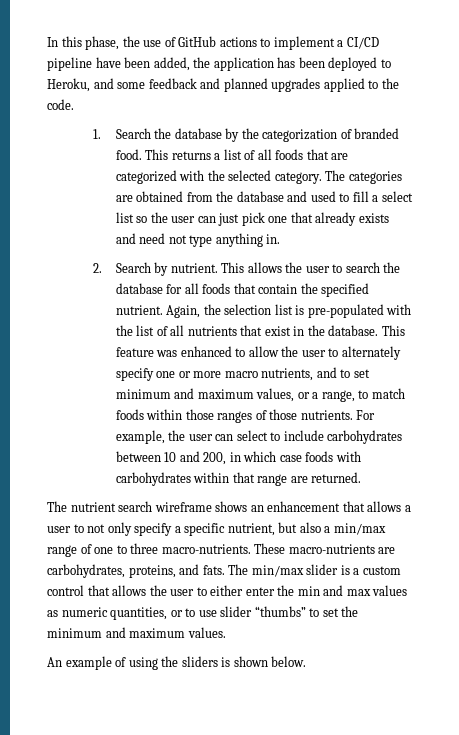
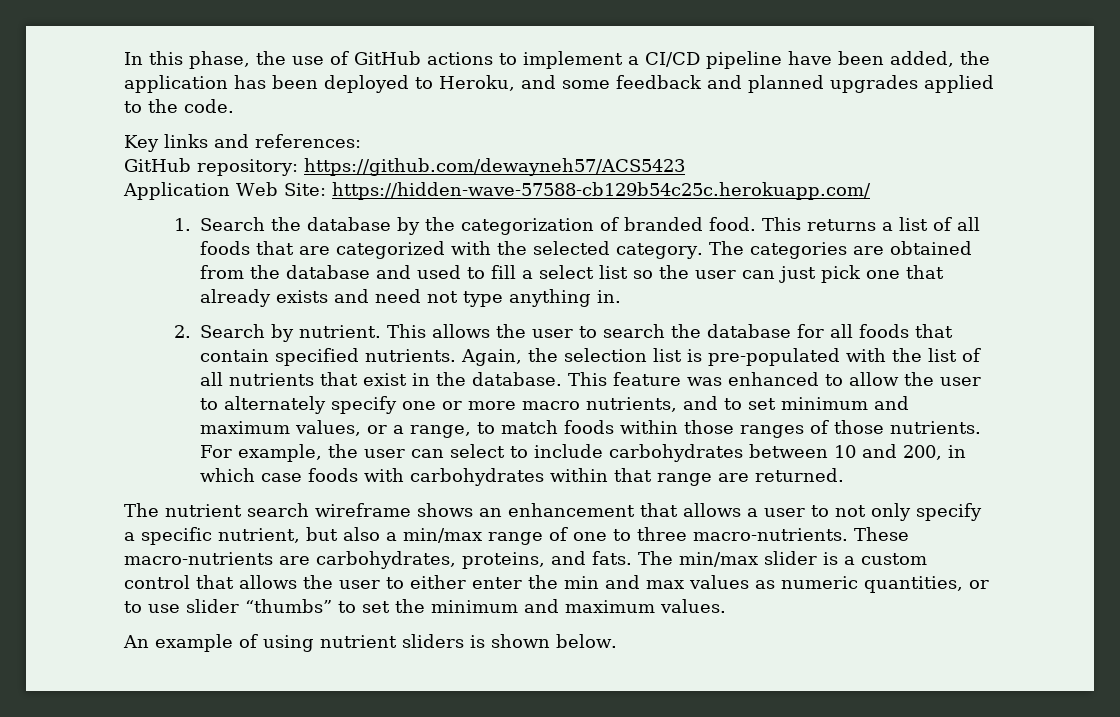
(74, 104) none -> [124,134,361,152] [124,158,685,176] [123,182,871,200] // Key links and references: // GitHub repository: https://github.com/dewayneh57/ACS5423 // Application Web Site: https://hidden-wave-57588-cb129b54c25c.herokuapp.com/
[300,283,370,297] [115,305,163,315] the specified nutrient. -> [275,348,457,366] specified nutrients.
[161,656,179,667] the -> [320,635,397,648] nutrient

